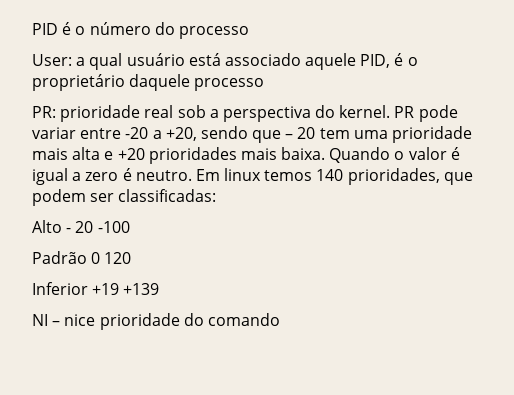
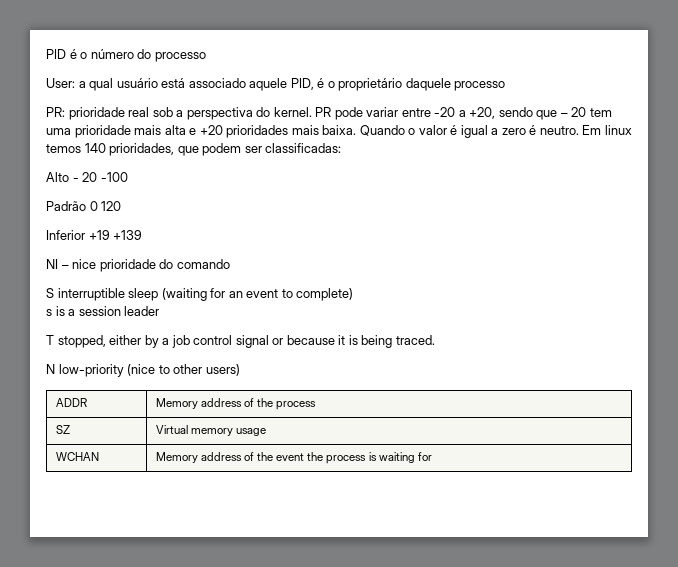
(280, 319) none -> [46,288,354,301] [46,306,160,316] [46,335,435,348] [46,364,240,377] [55,398,87,407] [155,398,317,410] [55,425,70,434] [155,425,266,436] [55,452,99,461] [155,452,432,464] // S interruptible sleep (waiting for an event to complete) // s is a session leader // T stopped, either by a job control signal or because it is being traced. // N low-priority (nice to other users) // ADDR | Memory address of the process // SZ | Virtual memory usage // WCHAN | Memory address of the event the process is waiting for

